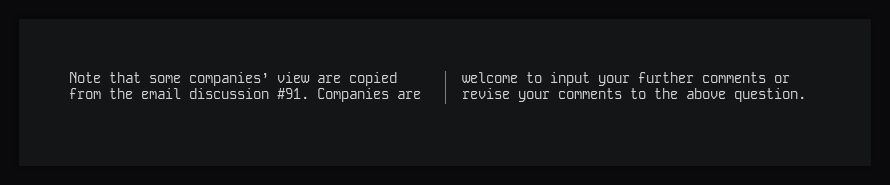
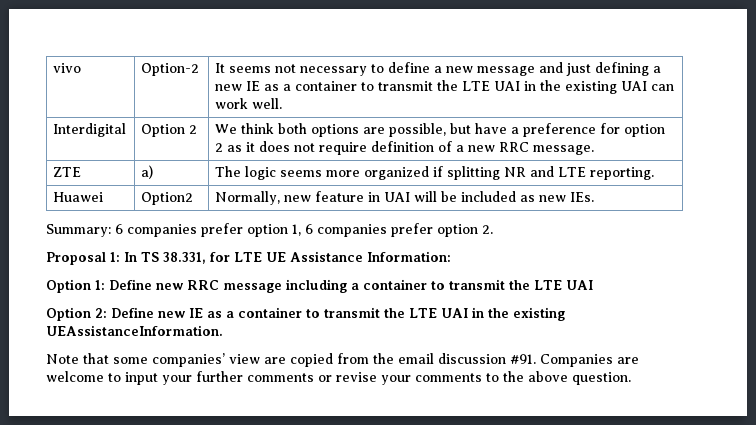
(69, 77) none -> [53,63,82,73] [141,63,200,76] [215,62,662,76] [215,80,675,94] [215,98,283,109] [53,123,127,137] [141,124,198,137] [215,123,666,137] [215,141,595,155] [53,167,82,177] [141,165,154,179] [215,166,655,180] [53,192,104,202] [141,192,194,205] [215,191,595,205] [46,223,493,237] [46,251,451,265] [46,279,593,293] [46,307,565,321] [46,325,223,336] vivo | Option-2 | It seems not necessary to define a new message and just defining a new IE as a container to transmit the LTE UAI in the existing UAI can work well. // Interdigital | Option 2 | We think both options are possible, but have a preference for option 2 as it does not require definition of a new RRC message. // ZTE | a) | The logic seems more organized if splitting NR and LTE reporting. // Huawei | Option2 | Normally, new feature in UAI will be included as new IEs. // Summary: 6 companies prefer option 1, 6 companies prefer option 2. // Proposal 1: In TS 38.331, for LTE UE Assistance Information: // Option 1: Define new RRC message including a container to transmit the LTE UAI // Option 2: Define new IE as a container to transmit the LTE UAI in the existing UEAssistanceInformation. //

